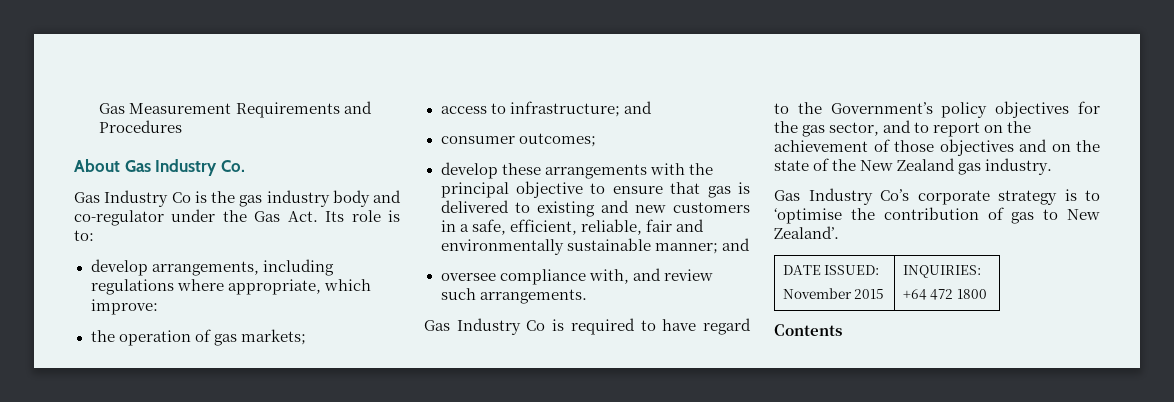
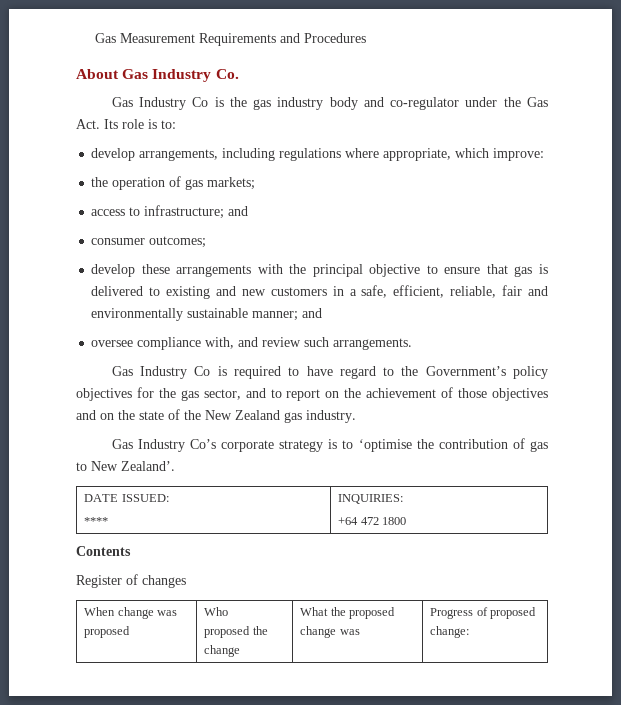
[782,288,885,299] November 2015 -> [84,517,109,525] ****
(842, 330) none -> [76,574,186,588] [84,607,178,619] [84,626,131,638] [204,607,229,616] [204,626,268,638] [204,645,241,657] [300,607,396,619] [300,626,360,638] [430,607,537,619] [430,626,470,638] // Register of changes // When change was proposed | Who // proposed the change | What the proposed change was | Progress of proposed change:

